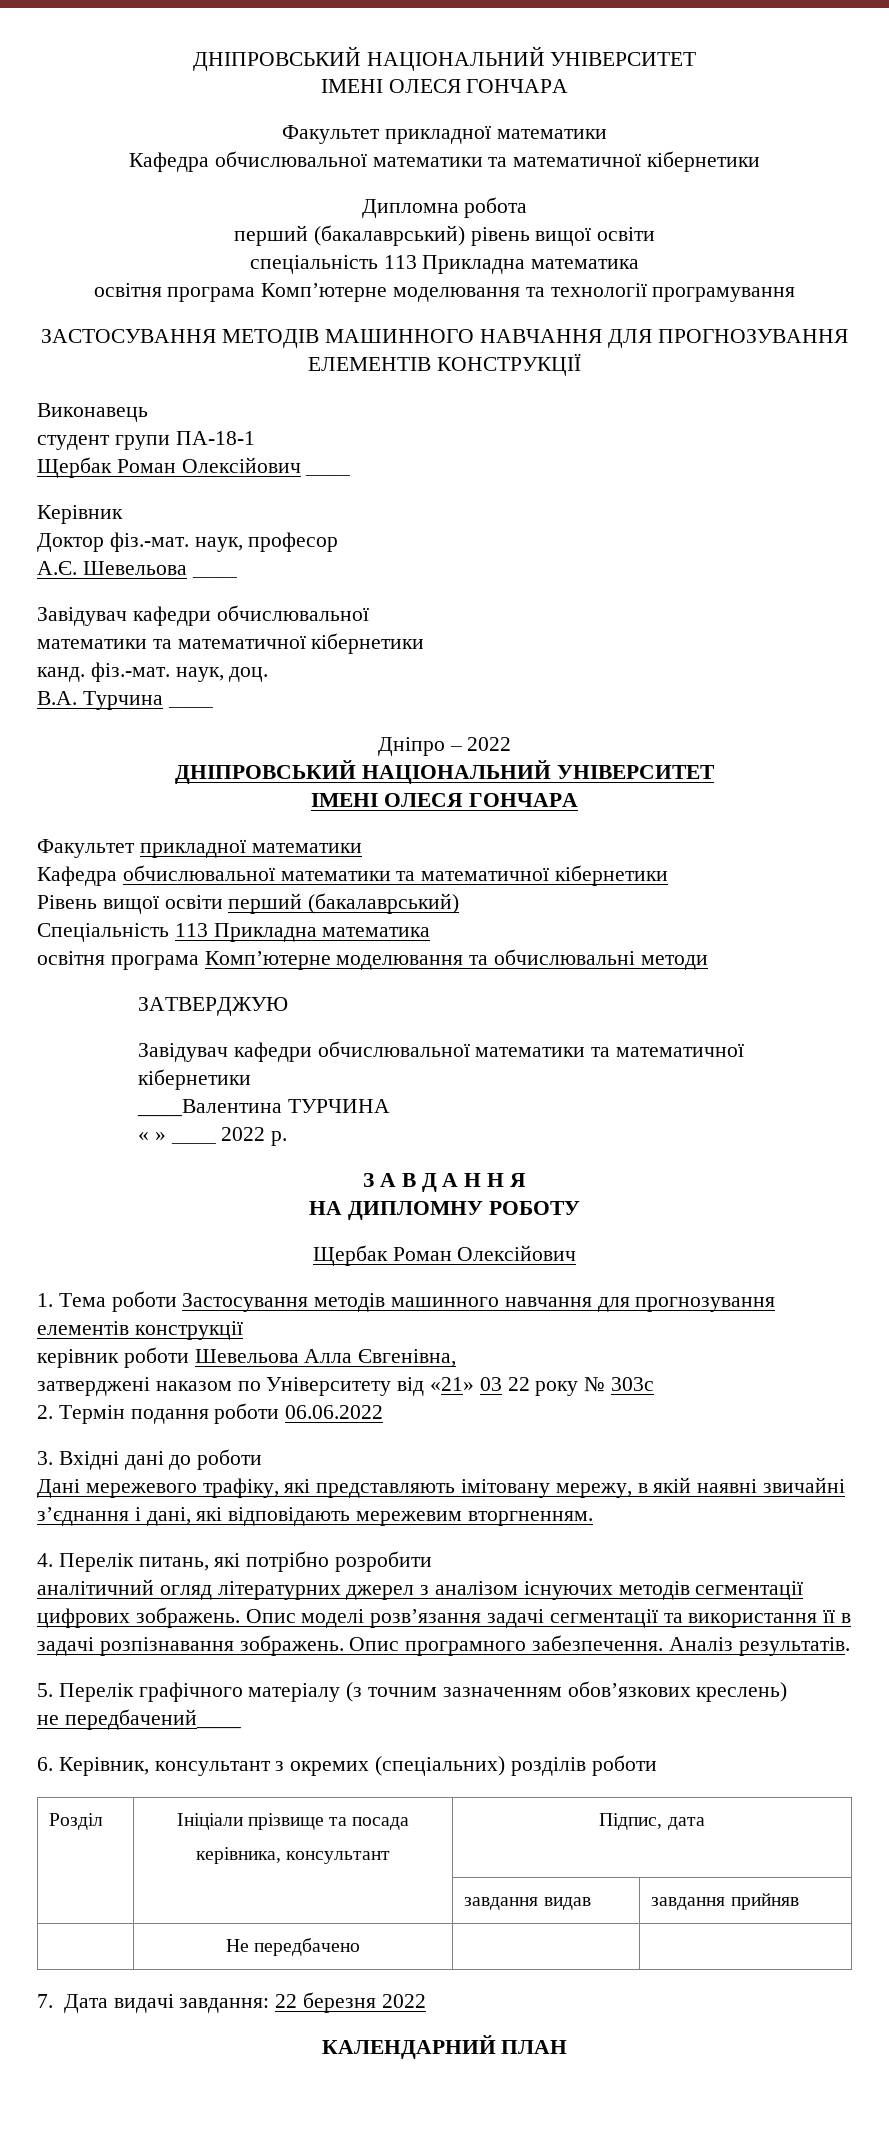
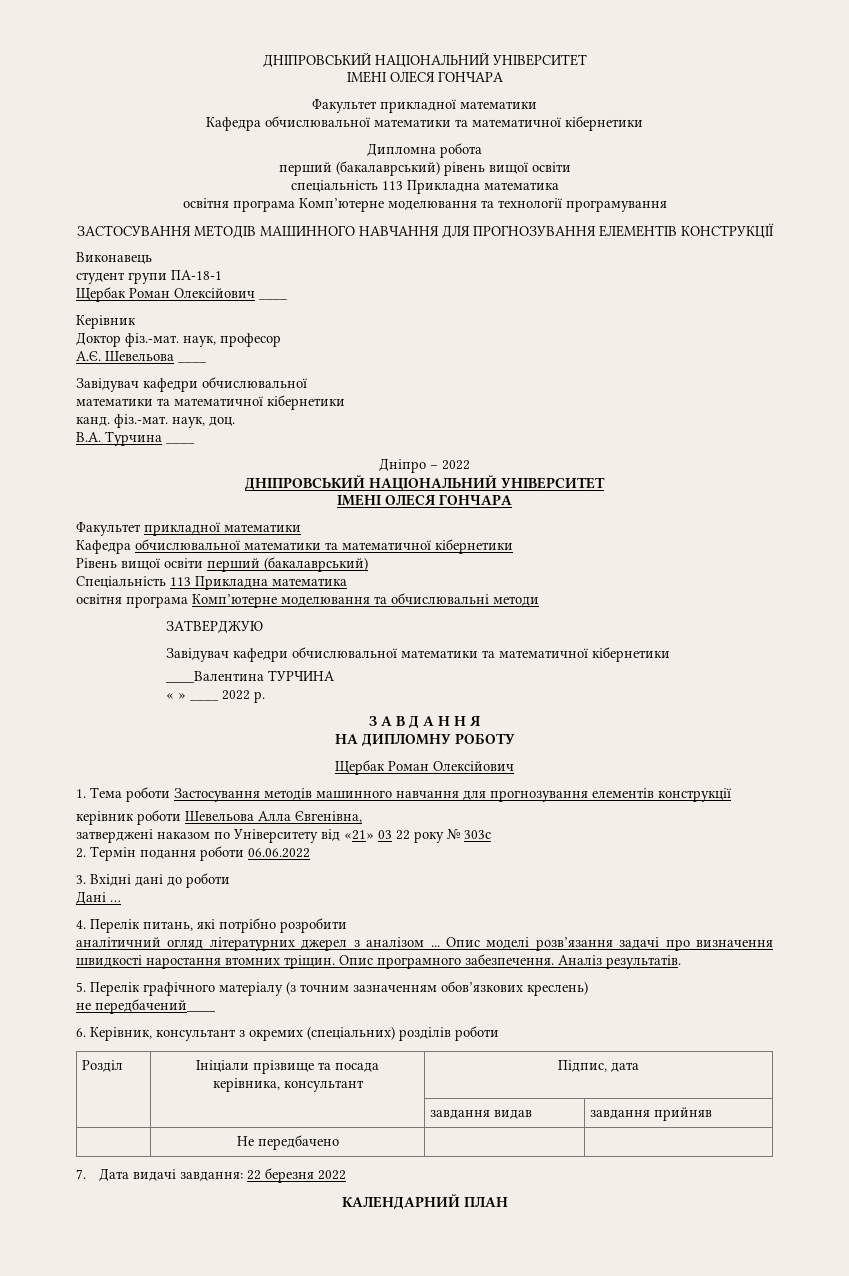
[85,1477,846,1498] [37,1507,593,1526] мережевого трафіку, які представляють імітовану мережу, в якій наявні звичайні з’єднання і дані, які відповідають мережевим вторгненням. -> [110,900,121,902] …
[523,1581,804,1600] [37,1607,852,1628] [37,1635,344,1656] існуючих методів сегментації цифрових зображень. Опис моделі розв’язання задачі сегментації та використання її в задачі розпізнавання зображень. -> [430,937,773,951] [76,955,335,969] ... Опис моделі розв’язання задачі про визначення швидкості наростання втомних тріщин.

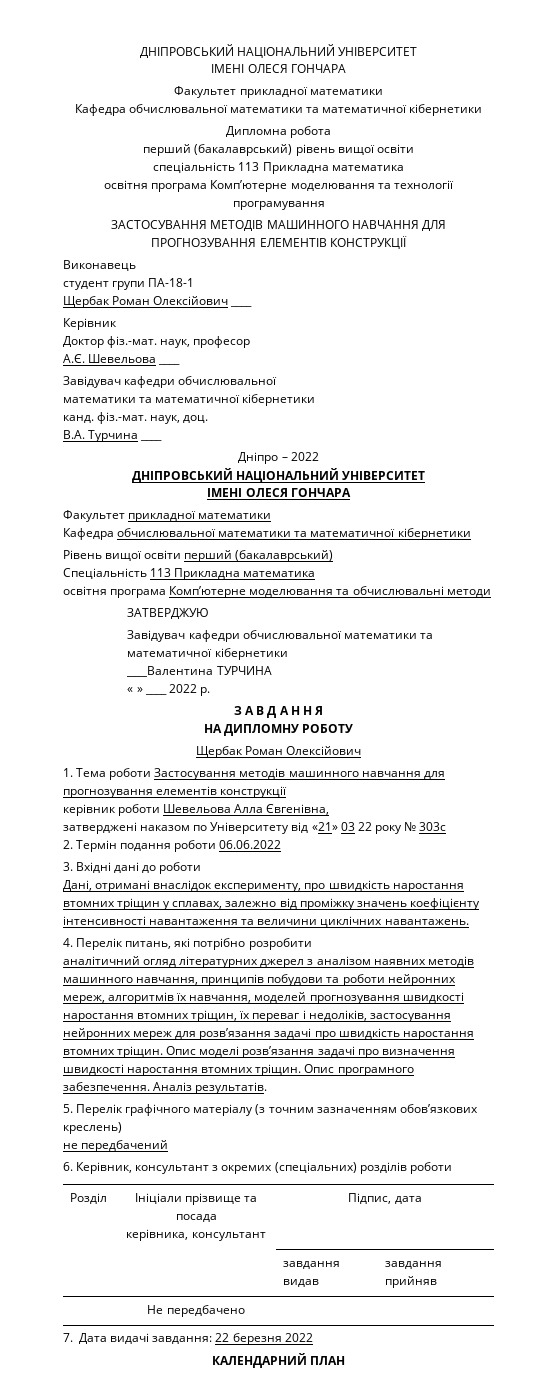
[76,891,121,905] Дані … -> [63,880,464,892] [63,898,480,910] [63,916,469,927] Дані, отримані внаслідок експерименту, про швидкість наростання втомних тріщин у сплавах, залежно від проміжку значень коефіцієнту інтенсивності навантаження та величини циклічних навантажень.
[430,945,440,947] ... -> [373,956,474,967] [63,974,456,986] [63,992,464,1004] [63,1010,451,1022] [63,1028,474,1040] [63,1046,164,1058] наявних методів машинного навчання, принципів побудови та роботи нейронних мереж, алгоритмів їх навчання, моделей прогнозування швидкості наростання втомних тріщин, їх переваг і недоліків, застосування нейронних мереж для розв’язання задачі про швидкість наростання втомних тріщин.
[95,999,215,1014] передбачений____ -> [81,1140,169,1152] передбачений

